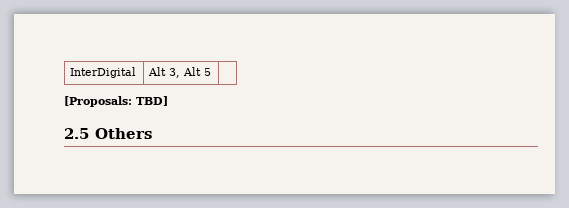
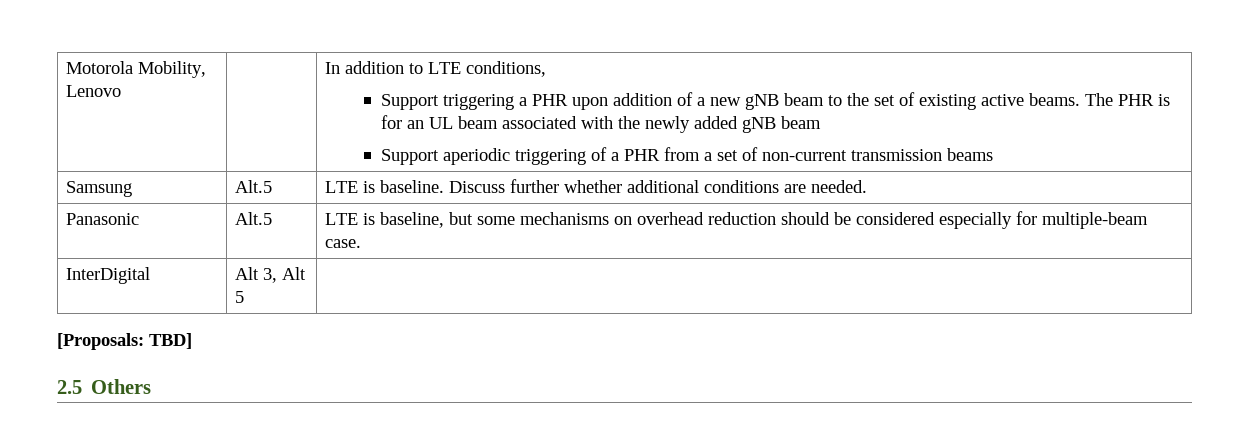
(70, 72) none -> [65,61,206,78] [65,85,121,97] [324,61,546,77] [380,92,1170,110] [380,115,821,133] [380,147,993,165] [65,181,132,197] [234,180,272,193] [324,179,867,193] [65,213,139,225] [234,212,272,225] [324,211,1148,229] [324,239,361,248] Motorola Mobility, Lenovo | | In addition to LTE conditions, // Support triggering a PHR upon addition of a new gNB beam to the set of existing active beams. The PHR is for an UL beam associated with the newly added gNB beam // Support aperiodic triggering of a PHR from a set of non-current transmission beams // Samsung | Alt.5 | LTE is baseline. Discuss further whether additional conditions are needed. // Panasonic | Alt.5 | LTE is baseline, but some mechanisms on overhead reduction should be considered especially for multiple-beam case. //

